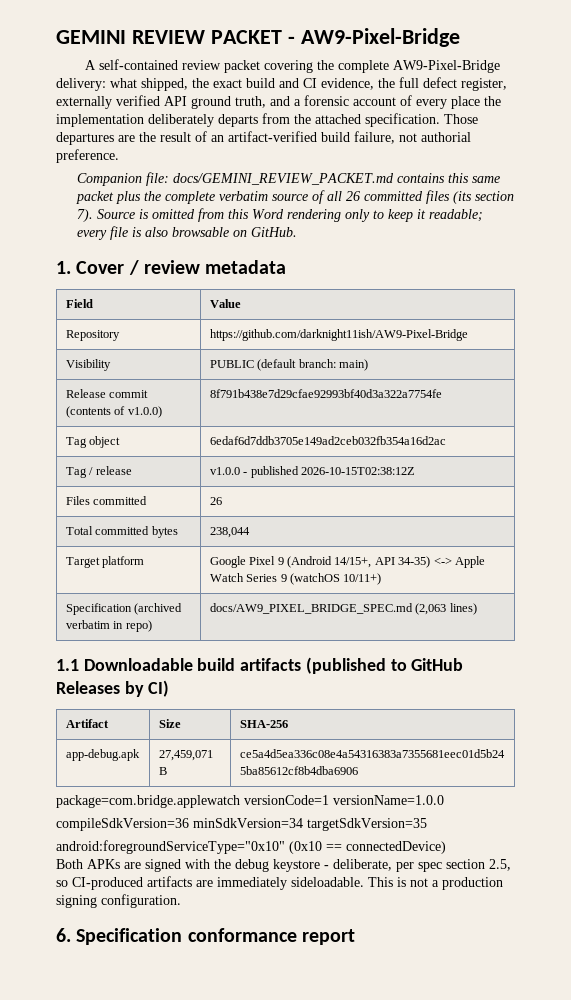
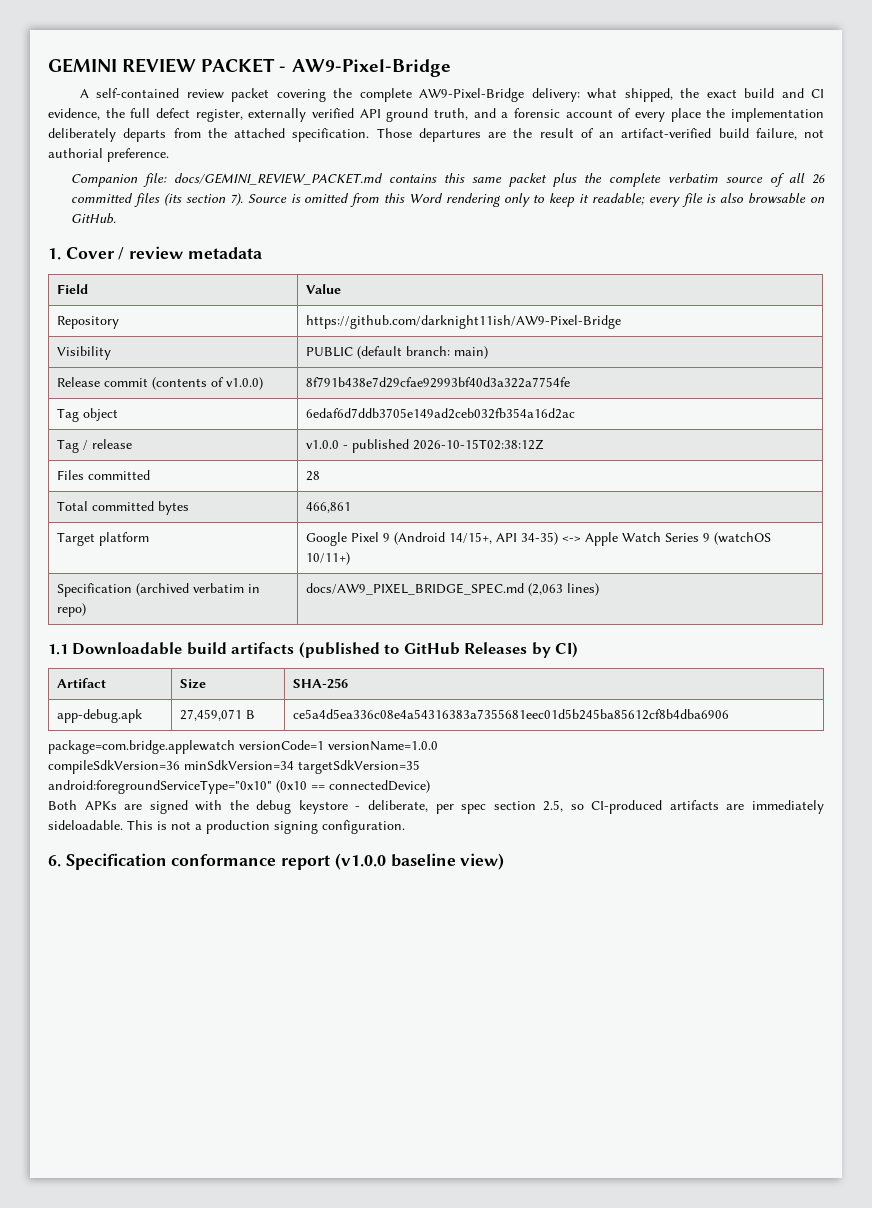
[209,497,222,505] 26 -> [306,471,321,481] 28
[209,527,250,538] 238,044 -> [306,502,352,513] 466,861
(355, 937) none -> [334,853,505,870] (v1.0.0 baseline view)

